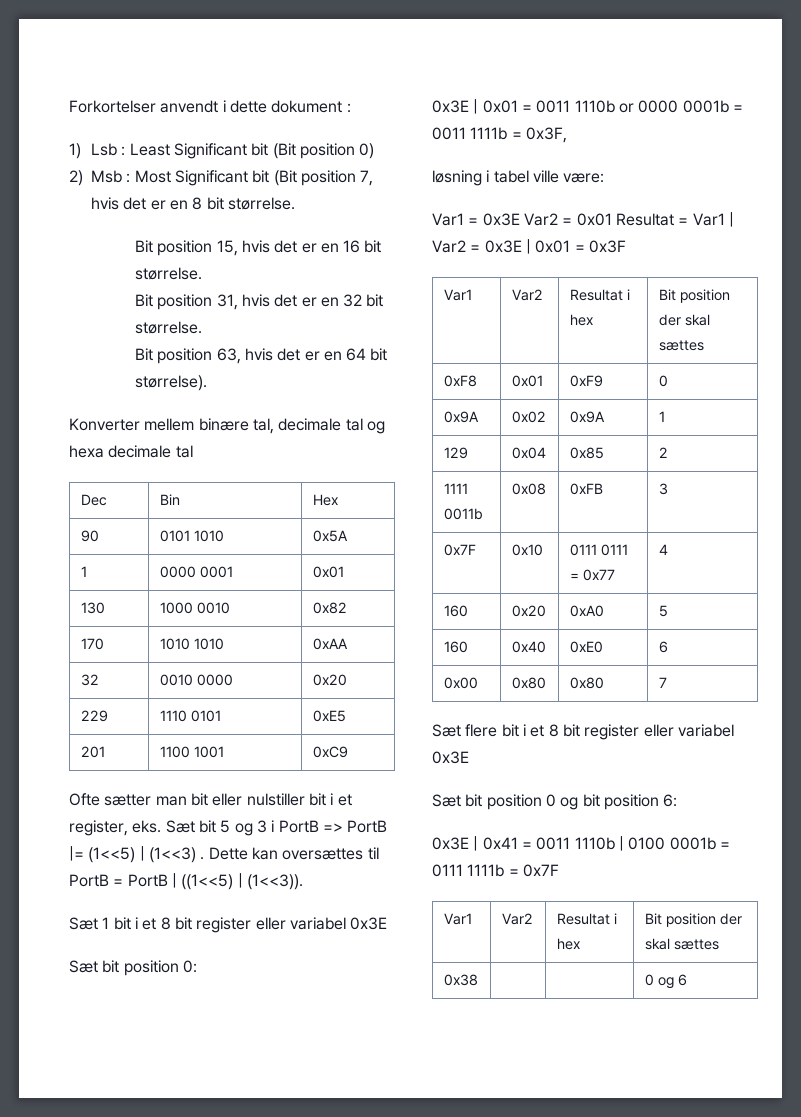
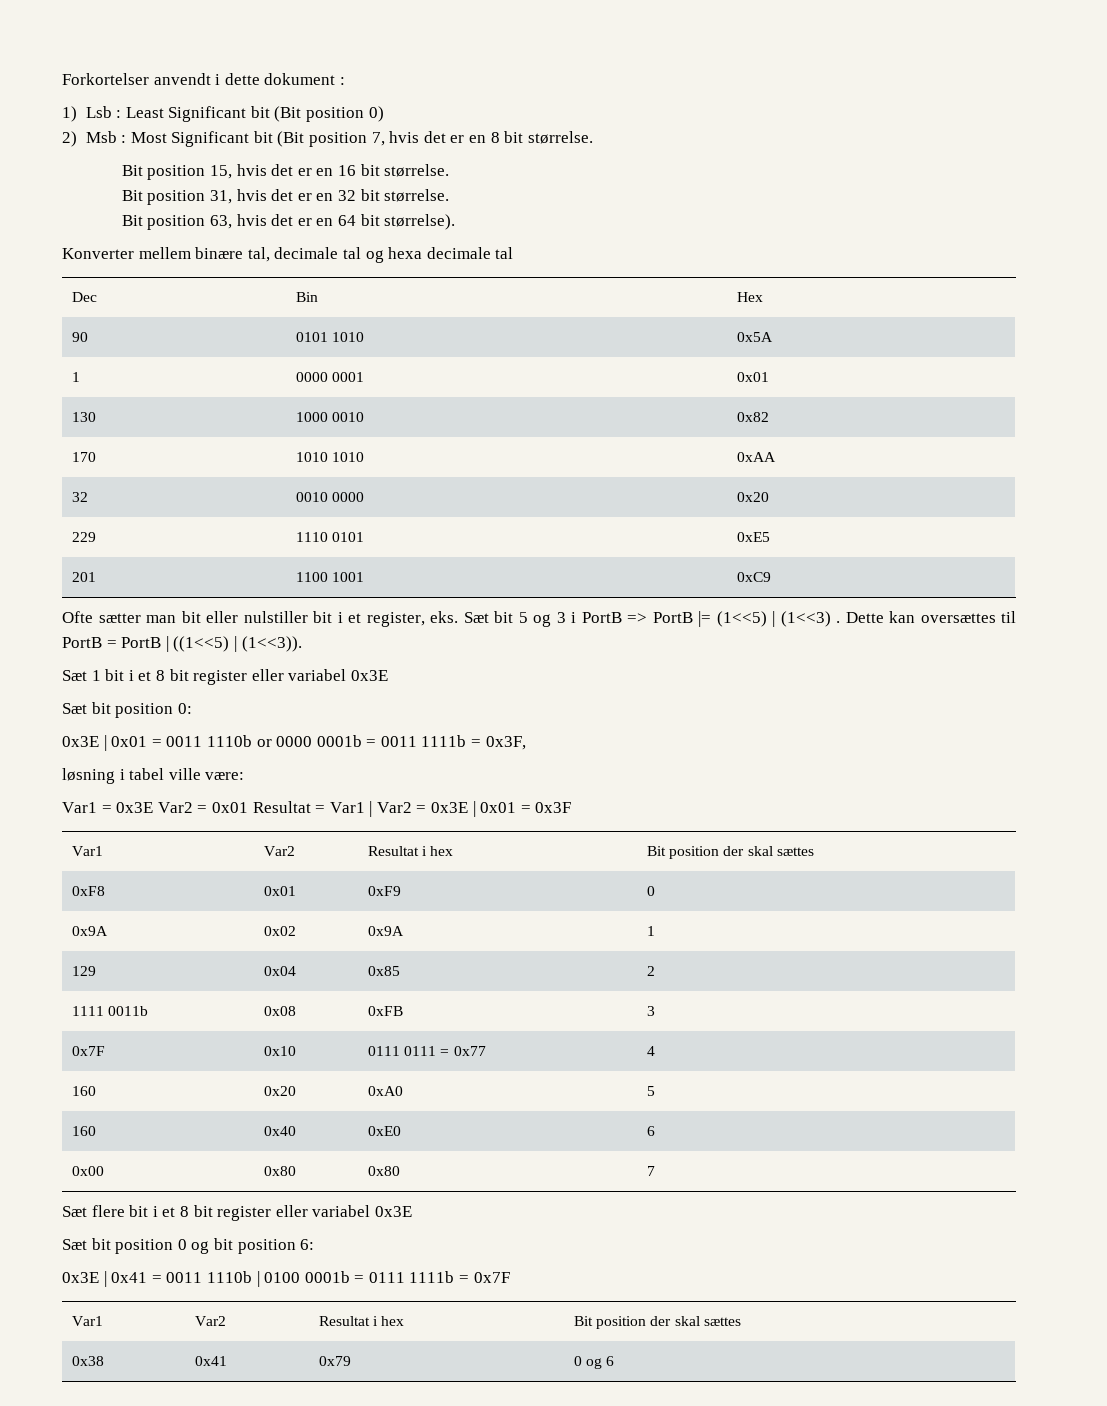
(478, 980) | -> [195,1356,228,1366] [319,1356,352,1366] 0x41 | 0x79

